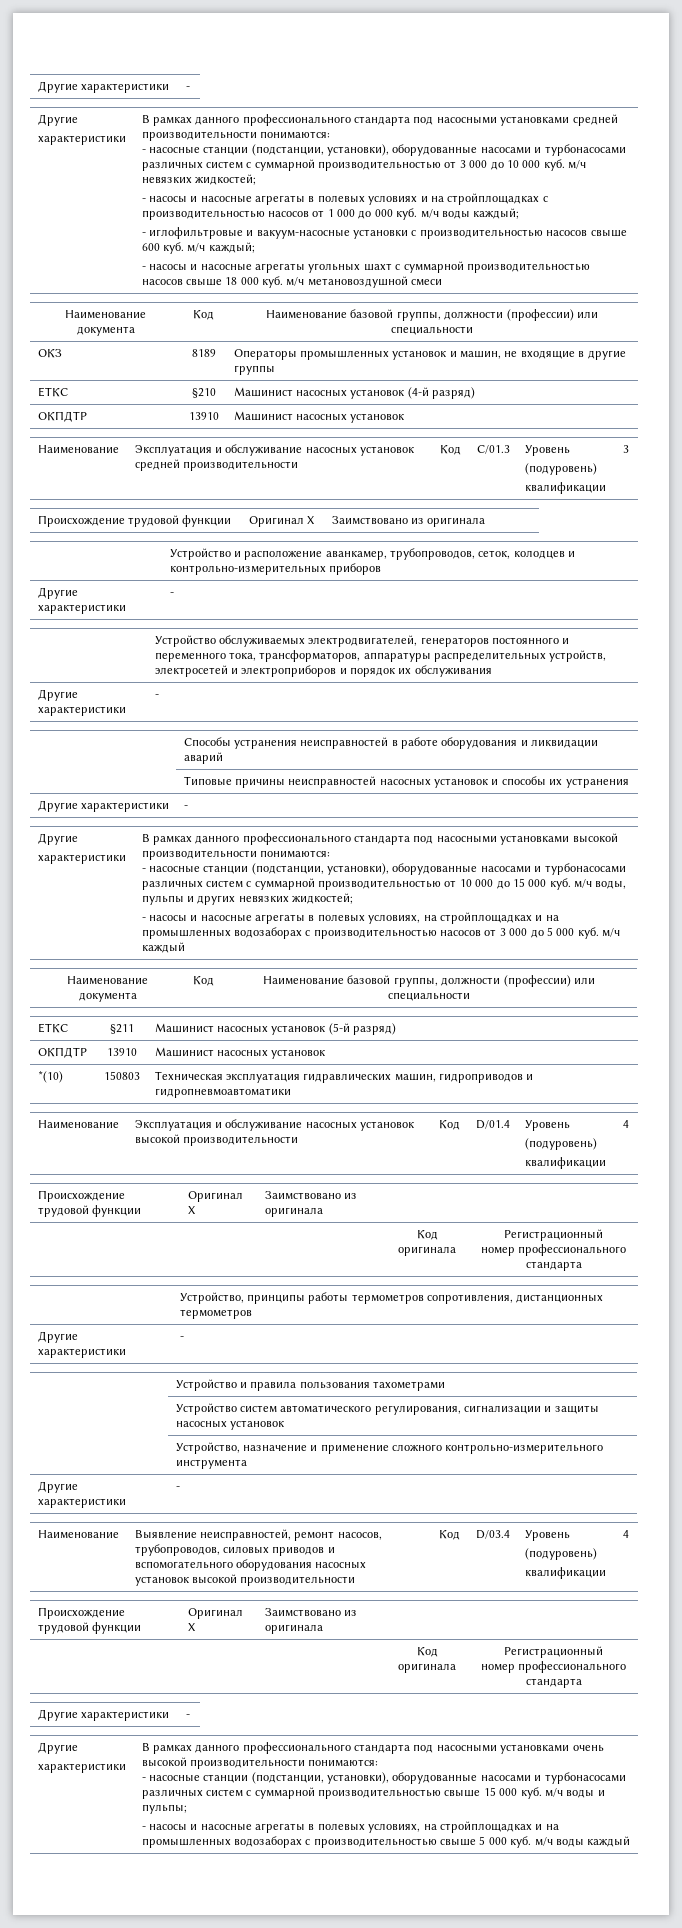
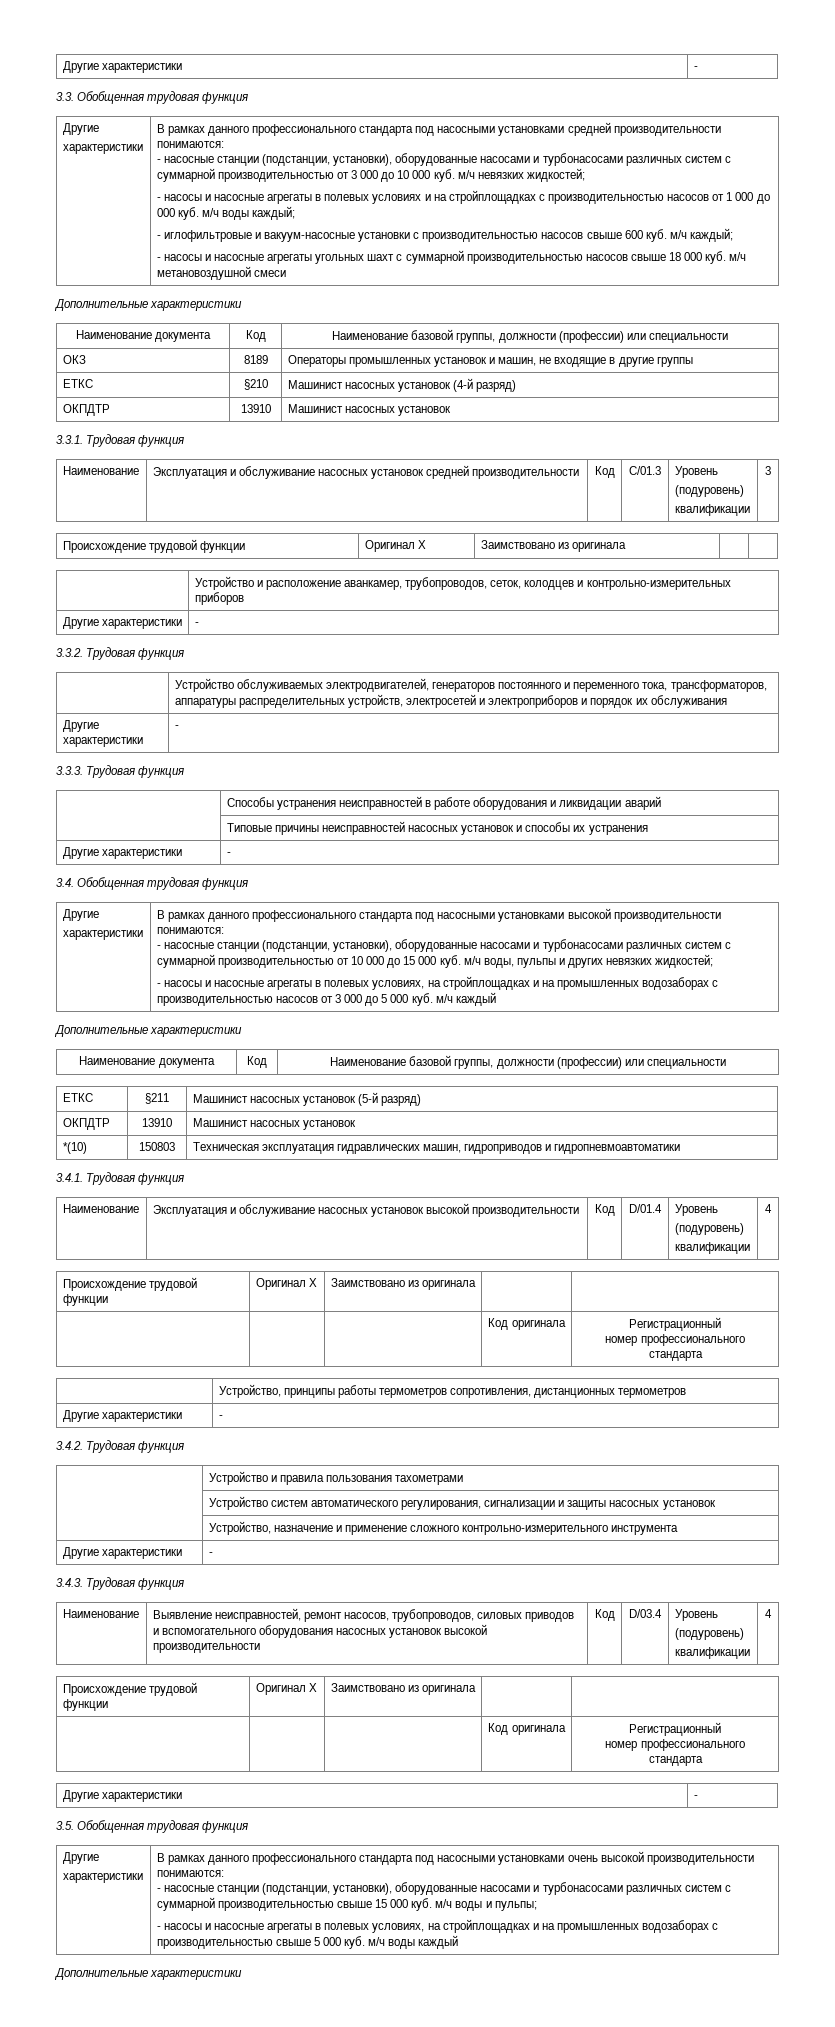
[37,81,169,93] [185,86,190,90] Другие характеристики | - -> [62,61,182,73] [693,66,698,70] [56,91,249,104] Другие характеристики | - // 3.3. Обобщенная трудовая функция
(443, 282) none -> [54,299,243,311] // Дополнительные характеристики
(405, 418) none -> [56,434,185,447] // 3.3.1. Трудовая функция
(174, 594) none -> [56,647,185,660] // 3.3.2. Трудовая функция
(159, 696) none -> [56,765,185,778] // 3.3.3. Трудовая функция
(188, 807) none -> [56,877,249,890] // 3.4. Обобщенная трудовая функция
(185, 947) none -> [54,1025,243,1037] // Дополнительные характеристики
(291, 1093) none -> [56,1172,185,1185] // 3.4.1. Трудовая функция
(184, 1338) none -> [56,1440,185,1453] // 3.4.2. Трудовая функция
(180, 1488) none -> [56,1577,185,1590] // 3.4.3. Трудовая функция
(190, 1716) none -> [56,1820,249,1833] // 3.5. Обобщенная трудовая функция
(631, 1841) none -> [54,1968,243,1980] // Дополнительные характеристики

